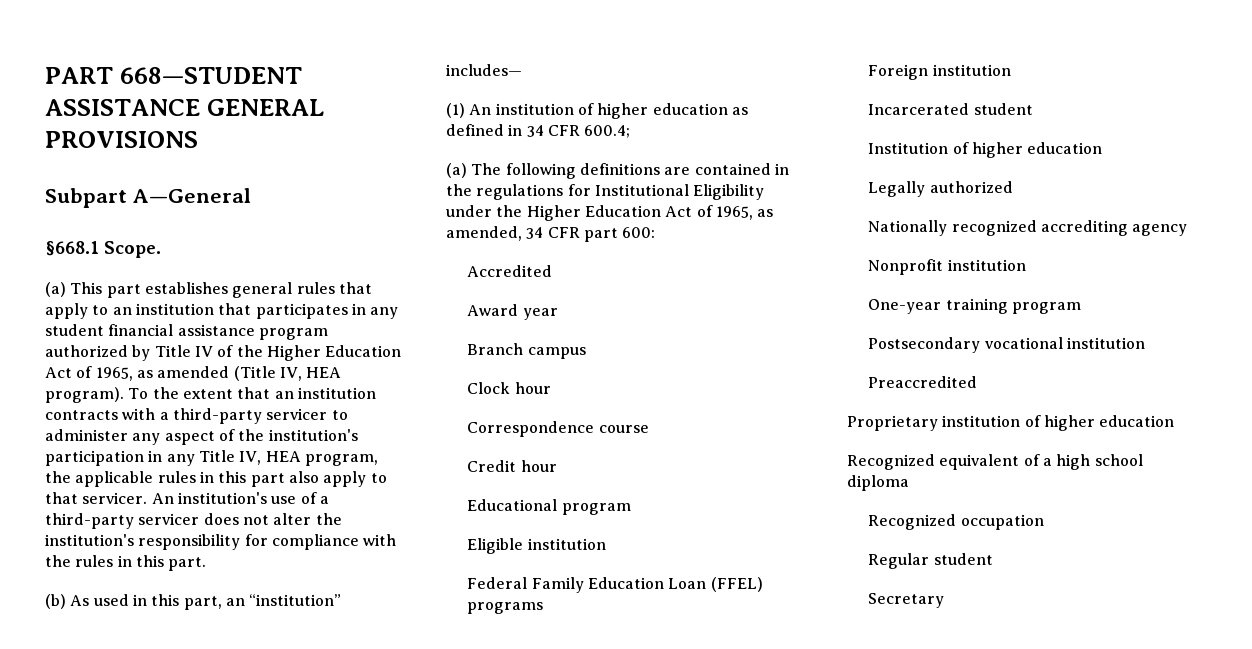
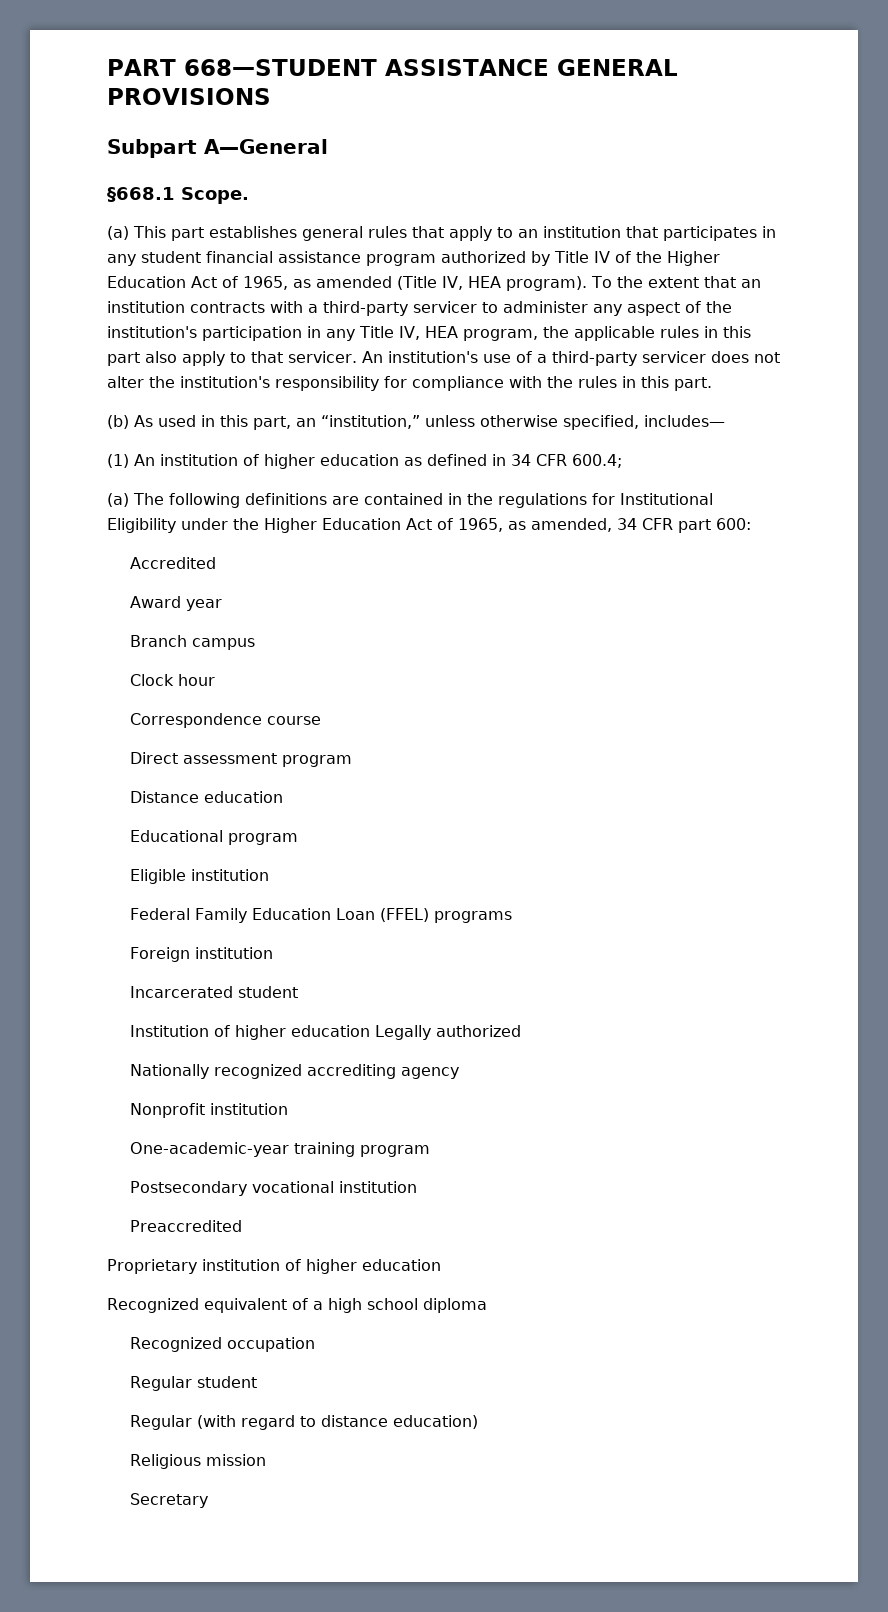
[249,594,342,606] “institution” -> [321,415,639,430] “institution,” unless otherwise specified,
[467,460,557,472] Credit hour -> [129,752,352,767] [129,791,283,803] Direct assessment program // Distance education
(1103, 148) // -> (370, 1031) none
[868,299,942,314] One-year -> [129,1142,289,1157] One-academic-year
(993, 559) none -> [129,1415,478,1430] [129,1454,266,1469] // Regular (with regard to distance education) // Religious mission

